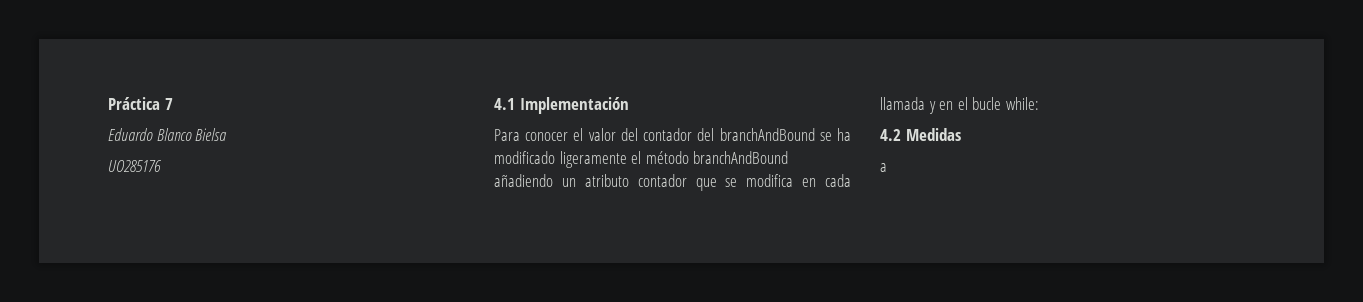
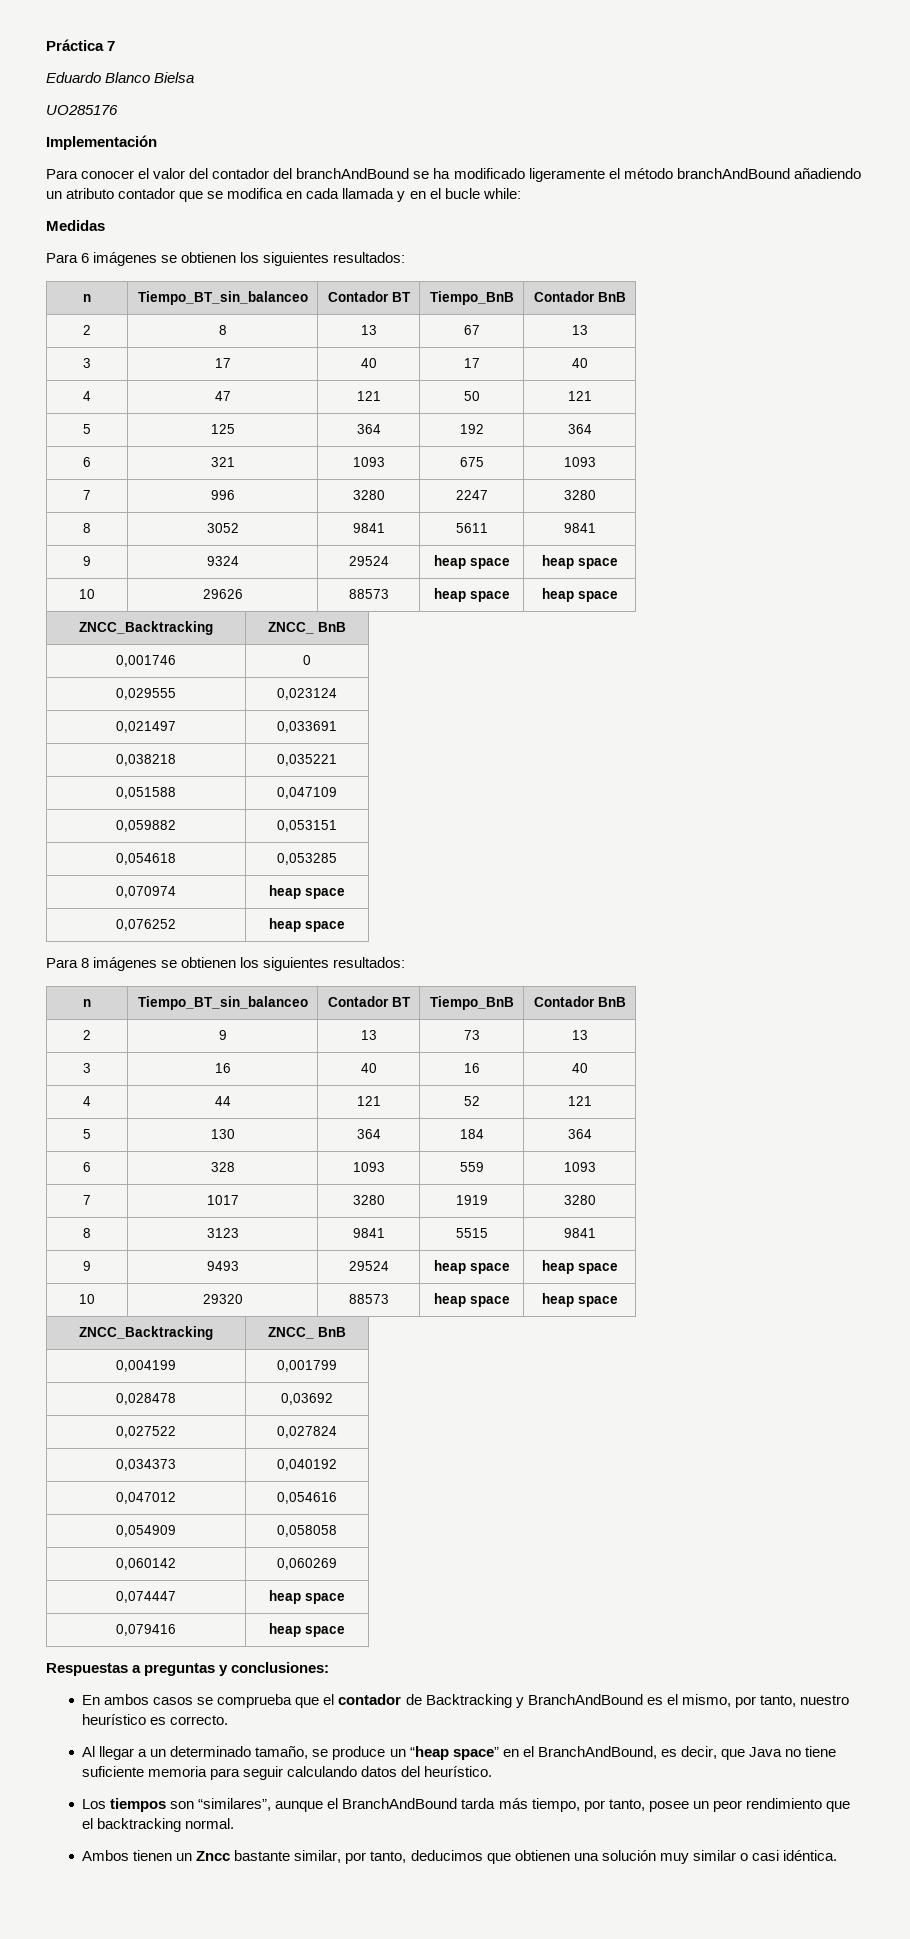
[494,98,515,110] 4.1 -> (118, 110) none
[880,129,901,141] 4.2 -> (521, 193) none
[880,163,887,172] a -> [46,252,406,266] [83,294,91,302] [137,291,308,305] [327,291,411,302] [429,291,514,305] [533,291,626,302] [83,325,91,335] [218,325,227,335] [360,325,377,335] [463,325,480,335] [571,325,588,335] [83,358,91,368] [214,358,231,368] [360,358,377,368] [463,358,480,368] [571,358,588,368] [83,391,91,401] [214,391,231,401] [356,391,381,401] [463,391,480,401] [567,391,592,401] [83,424,91,434] [210,424,235,434] [356,424,381,434] [459,424,484,434] [567,424,592,434] [83,457,91,467] [210,457,235,467] [352,457,385,467] [459,457,484,467] [563,457,596,467] [83,490,91,500] [210,490,235,500] [352,490,385,500] [455,490,488,500] [563,490,596,500] [83,523,91,533] [206,523,239,533] [352,523,385,533] [455,523,488,533] [563,523,596,533] [83,556,91,566] [206,556,239,566] [348,556,389,566] [433,555,510,569] [541,555,618,569] [79,589,95,599] [202,589,243,599] [348,589,389,599] [433,588,510,602] [541,588,618,602] [79,621,213,635] [268,622,346,634] [116,655,176,667] [303,655,311,665] [116,688,176,700] [277,688,337,700] [116,721,176,733] [277,721,337,733] [116,754,176,766] [277,754,337,766] [116,787,176,799] [277,787,337,799] [116,820,176,832] [277,820,337,832] [116,853,176,865] [277,853,337,865] [116,886,176,898] [269,885,345,899] [116,919,176,931] [269,918,345,932] [46,957,406,971] [83,999,91,1007] [137,996,308,1010] [327,996,411,1007] [429,996,514,1010] [533,996,626,1007] [83,1030,91,1040] [218,1030,227,1040] [360,1030,377,1040] [463,1030,480,1040] [571,1030,588,1040] [83,1063,91,1073] [214,1063,231,1073] [360,1063,377,1073] [463,1063,480,1073] [571,1063,588,1073] [83,1096,91,1106] [214,1096,231,1106] [356,1096,381,1106] [463,1096,480,1106] [567,1096,592,1106] [83,1129,91,1139] [210,1129,235,1139] [356,1129,381,1139] [459,1129,484,1139] [567,1129,592,1139] [83,1162,91,1172] [210,1162,235,1172] [352,1162,385,1172] [459,1162,484,1172] [563,1162,596,1172] [83,1195,91,1205] [206,1195,239,1205] [352,1195,385,1205] [455,1195,488,1205] [563,1195,596,1205] [83,1228,91,1238] [206,1228,239,1238] [352,1228,385,1238] [455,1228,488,1238] [563,1228,596,1238] [83,1261,91,1271] [206,1261,239,1271] [348,1261,389,1271] [433,1260,510,1274] [541,1260,618,1274] [79,1294,95,1304] [202,1294,243,1304] [348,1294,389,1304] [433,1293,510,1307] [541,1293,618,1307] [79,1326,213,1340] [268,1327,346,1339] [116,1360,176,1372] [277,1360,337,1372] [116,1393,176,1405] [281,1393,333,1405] [116,1426,176,1438] [277,1426,337,1438] [116,1459,176,1471] [277,1459,337,1471] [116,1492,176,1504] [277,1492,337,1504] [116,1525,176,1537] [277,1525,337,1537] [116,1558,176,1570] [277,1558,337,1570] [116,1591,176,1603] [269,1590,345,1604] [116,1624,176,1636] [269,1623,345,1637] [46,1662,330,1676] [82,1694,849,1708] [82,1714,229,1725] [82,1746,837,1760] [82,1766,493,1780] [82,1798,850,1812] [82,1818,235,1832] [82,1850,837,1864] Para 6 imágenes se obtienen los siguientes resultados: // n | Tiempo_BT_sin_balanceo | Contador BT | Tiempo_BnB | Contador BnB // 2 | 8 | 13 | 67 | 13 // 3 | 17 | 40 | 17 | 40 // 4 | 47 | 121 | 50 | 121 // 5 | 125 | 364 | 192 | 364 // 6 | 321 | 1093 | 675 | 1093 // 7 | 996 | 3280 | 2247 | 3280 // 8 | 3052 | 9841 | 5611 | 9841 // 9 | 9324 | 29524 | heap space | heap space // 10 | 29626 | 88573 | heap space | heap space // ZNCC_Backtracking | ZNCC_ BnB // 0,001746 | 0 // 0,029555 | 0,023124 // 0,021497 | 0,033691 // 0,038218 | 0,035221 // 0,051588 | 0,047109 // 0,059882 | 0,053151 // 0,054618 | 0,053285 // 0,070974 | heap space // 0,076252 | heap space // Para 8 imágenes se obtienen los siguientes resultados: // n | Tiempo_BT_sin_balanceo | Contador BT | Tiempo_BnB | Contador BnB // 2 | 9 | 13 | 73 | 13 // 3 | 16 | 40 | 16 | 40 // 4 | 44 | 121 | 52 | 121 // 5 | 130 | 364 | 184 | 364 // 6 | 328 | 1093 | 559 | 1093 // 7 | 1017 | 3280 | 1919 | 3280 // 8 | 3123 | 9841 | 5515 | 9841 // 9 | 9493 | 29524 | heap space | heap space // 10 | 29320 | 88573 | heap space | heap space // ZNCC_Backtracking | ZNCC_ BnB // 0,004199 | 0,001799 // 0,028478 | 0,03692 // 0,027522 | 0,027824 // 0,034373 | 0,040192 // 0,047012 | 0,054616 // 0,054909 | 0,058058 // 0,060142 | 0,060269 // 0,074447 | heap space // 0,079416 | heap space // Respuestas a preguntas y conclusiones: // En ambos casos se comprueba que el contador de Backtracking y BranchAndBound es el mismo, por tanto, nuestro heurístico es correcto. // Al llegar a un determinado tamaño, se produce un “heap space” en el BranchAndBound, es decir, que Java no tiene suficiente memoria para seguir calculando datos del heurístico. // Los tiempos son “similares”, aunque el BranchAndBound tarda más tiempo, por tanto, posee un peor rendimiento que el backtracking normal. // Ambos tienen un Zncc bastante similar, por tanto, deducimos que obtienen una solución muy similar o casi idéntica.

